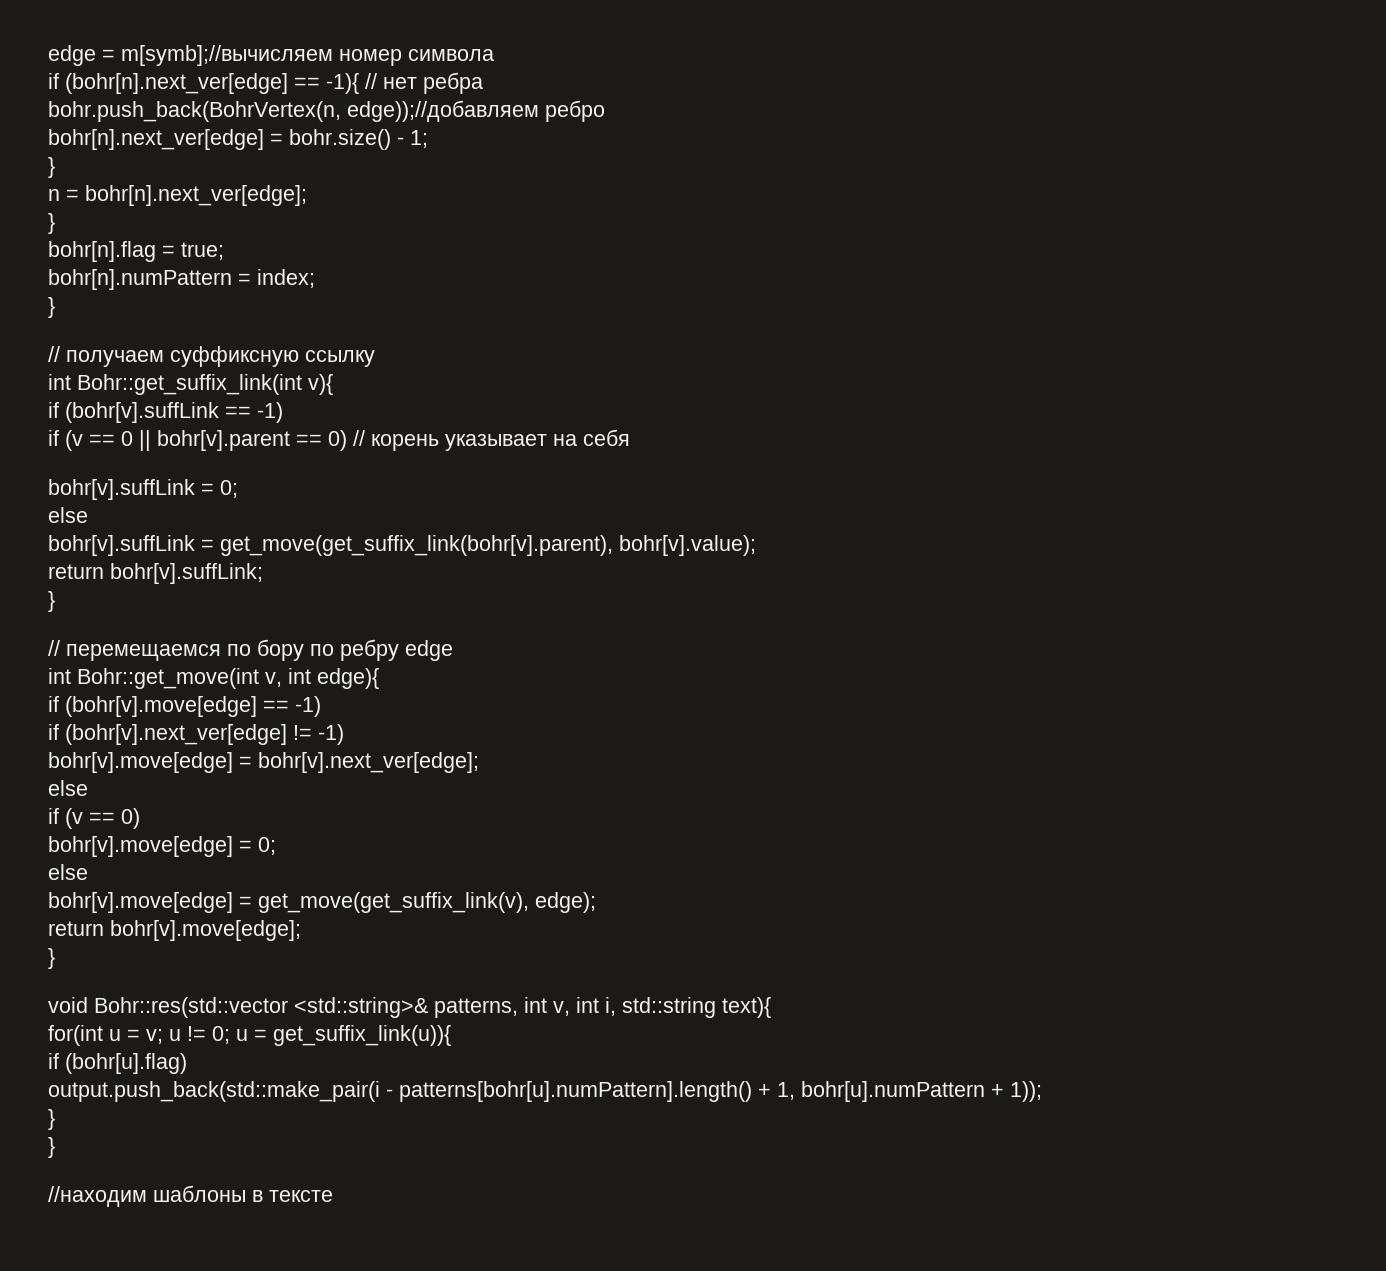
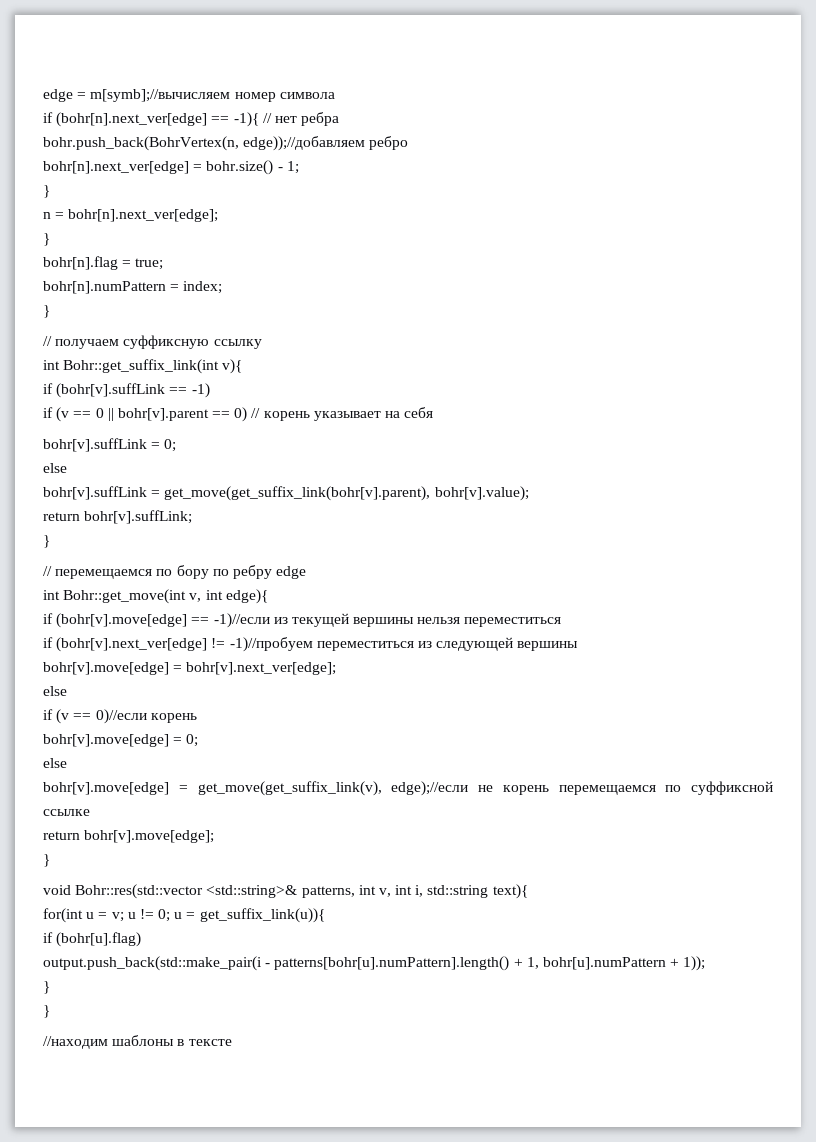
[295,696,321,717] [48,724,344,745] -1) // if (bohr[v].next_ver[edge] != -1) -> [213,613,562,628] [43,637,579,652] -1)//если из текущей вершины нельзя переместиться // if (bohr[v].next_ver[edge] != -1)//пробуем переместиться из следующей вершины
[121,808,140,829] 0) -> [95,709,197,724] 0)//если корень
[535,892,596,913] edge); -> [391,781,773,796] [43,809,90,816] edge);//если не корень перемещаемся по суффиксной ссылке

